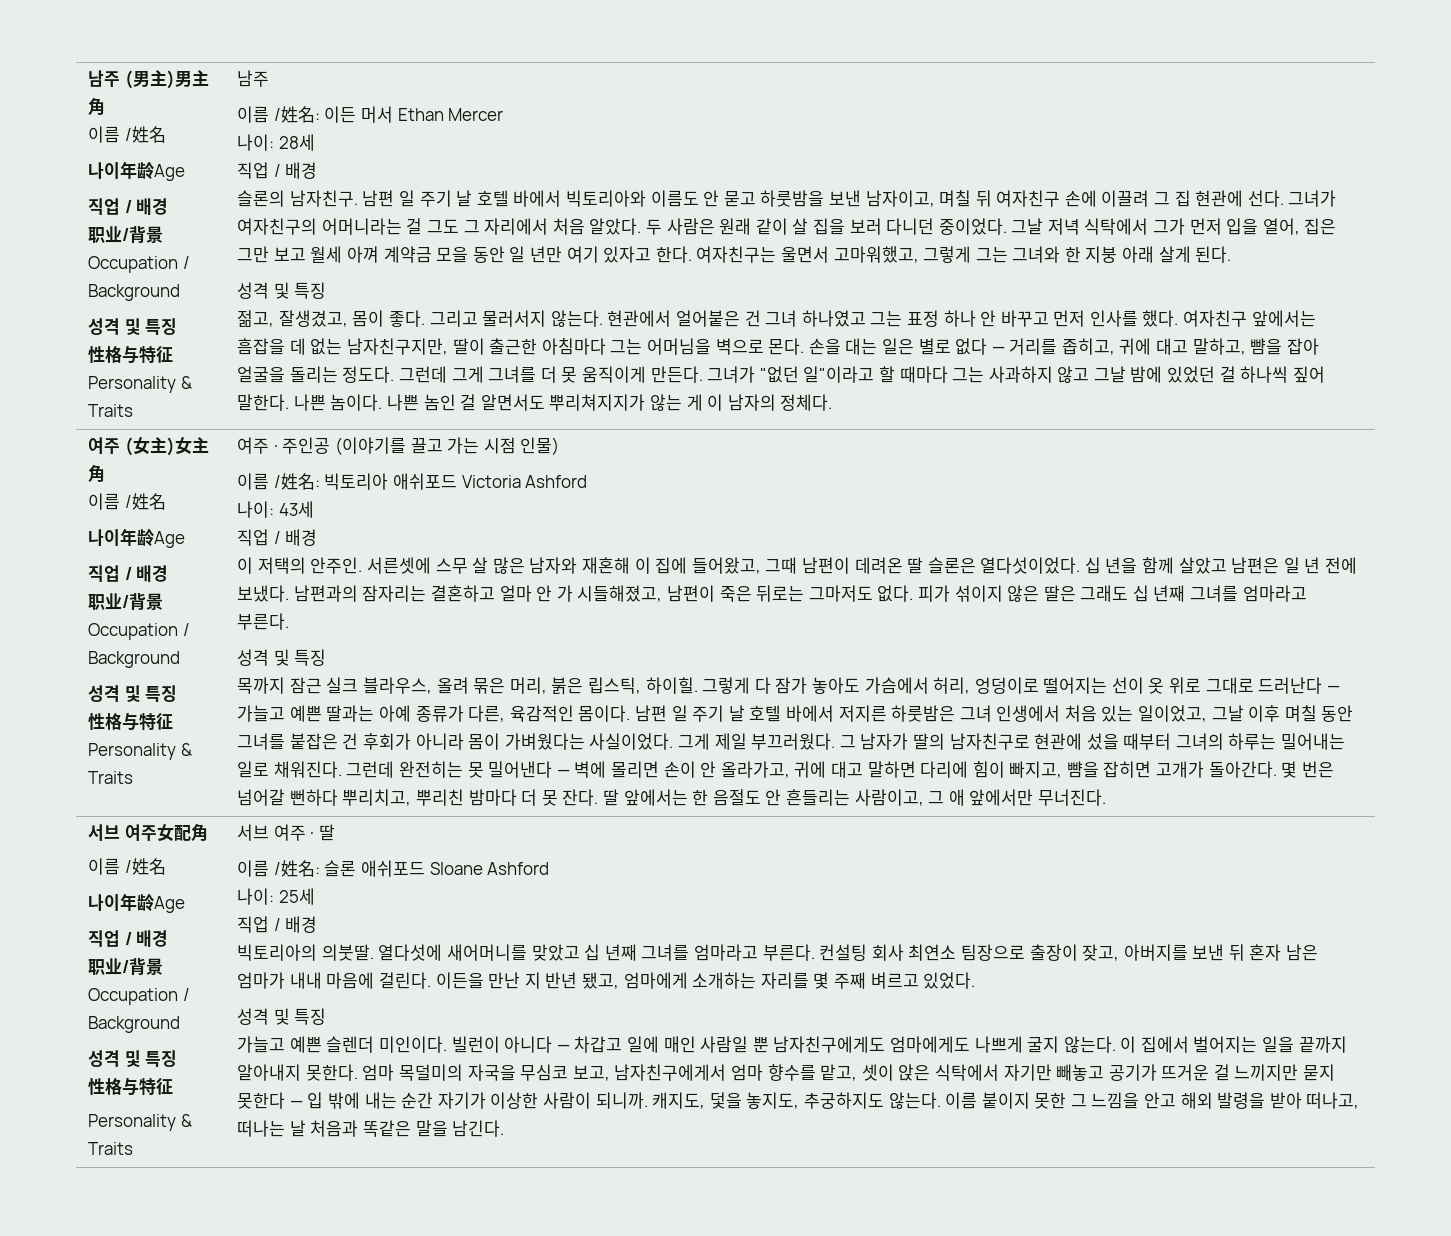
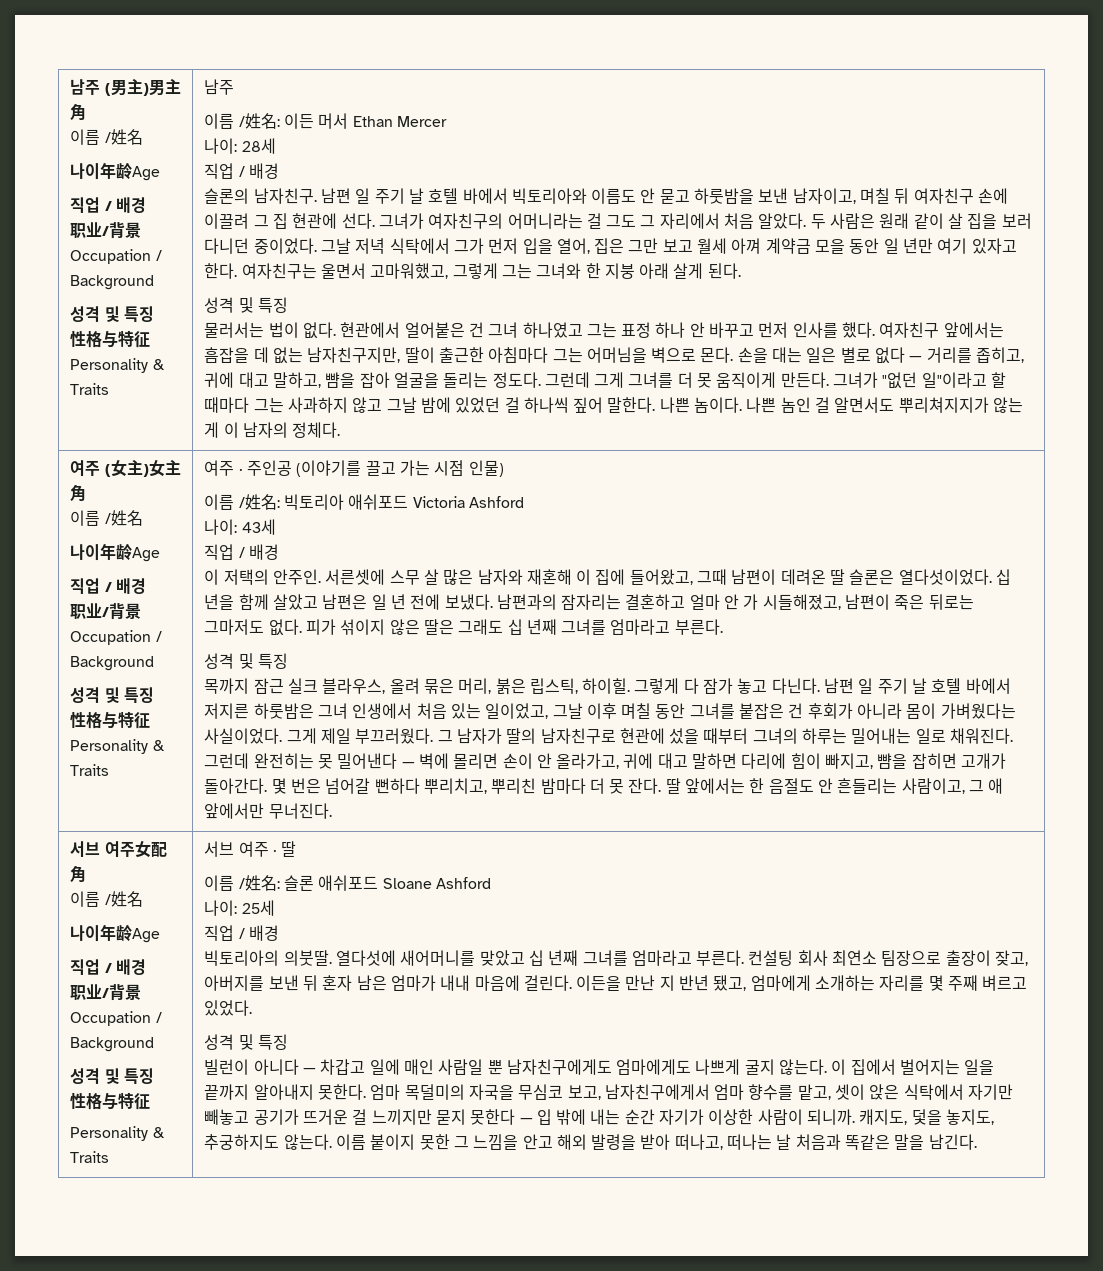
[237,310,603,327] 젊고, 잘생겼고, 몸이 좋다. 그리고 물러서지 않는다. -> [204,322,336,339] 물러서는 법이 없다.
[811,677,1340,694] [237,705,631,722] 놓아도 가슴에서 허리, 엉덩이로 떨어지는 선이 옷 위로 그대로 드러난다 — 가늘고 예쁜 딸과는 아예 종류가 다른, 육감적인 몸이다. -> [737,678,820,694] 놓고 다닌다.
[237,1036,448,1053] 가늘고 예쁜 슬렌더 미인이다. -> (288, 1042) none

